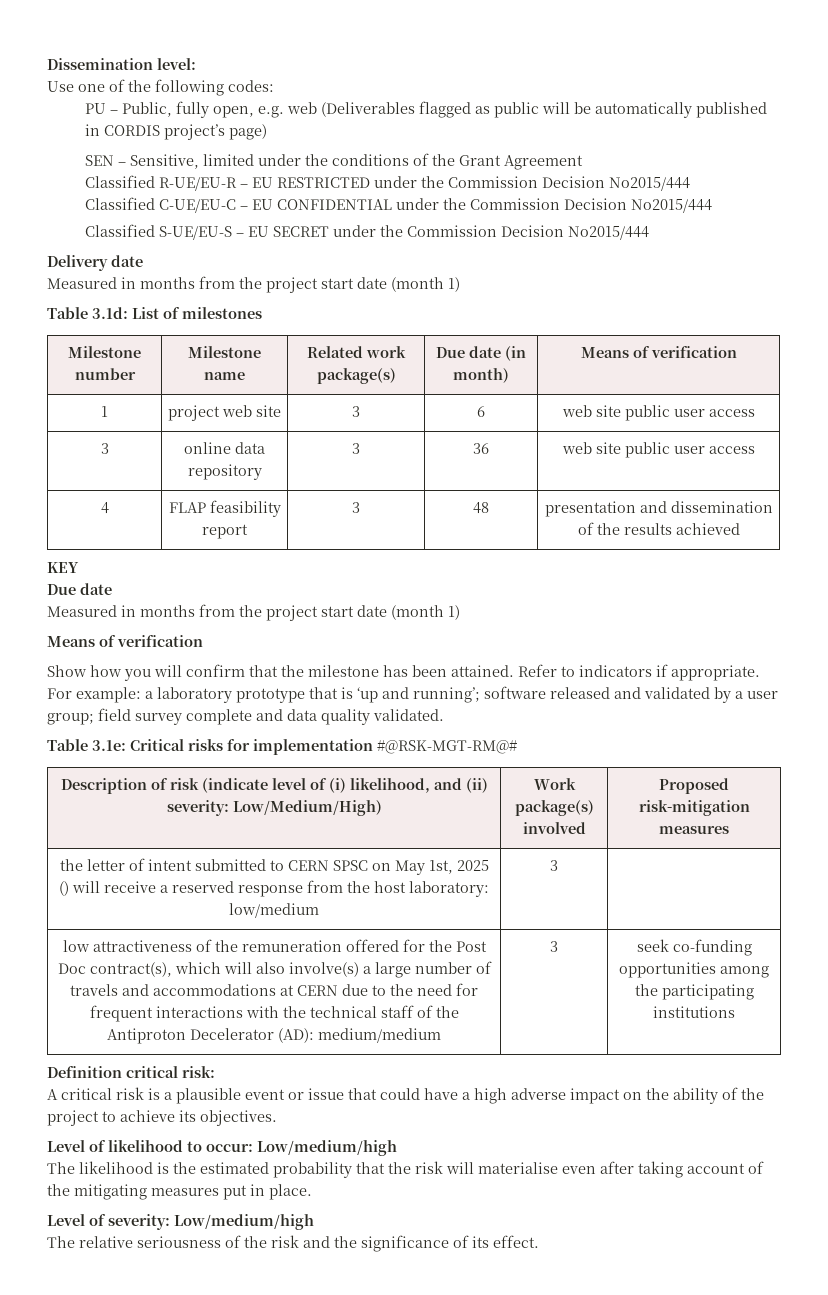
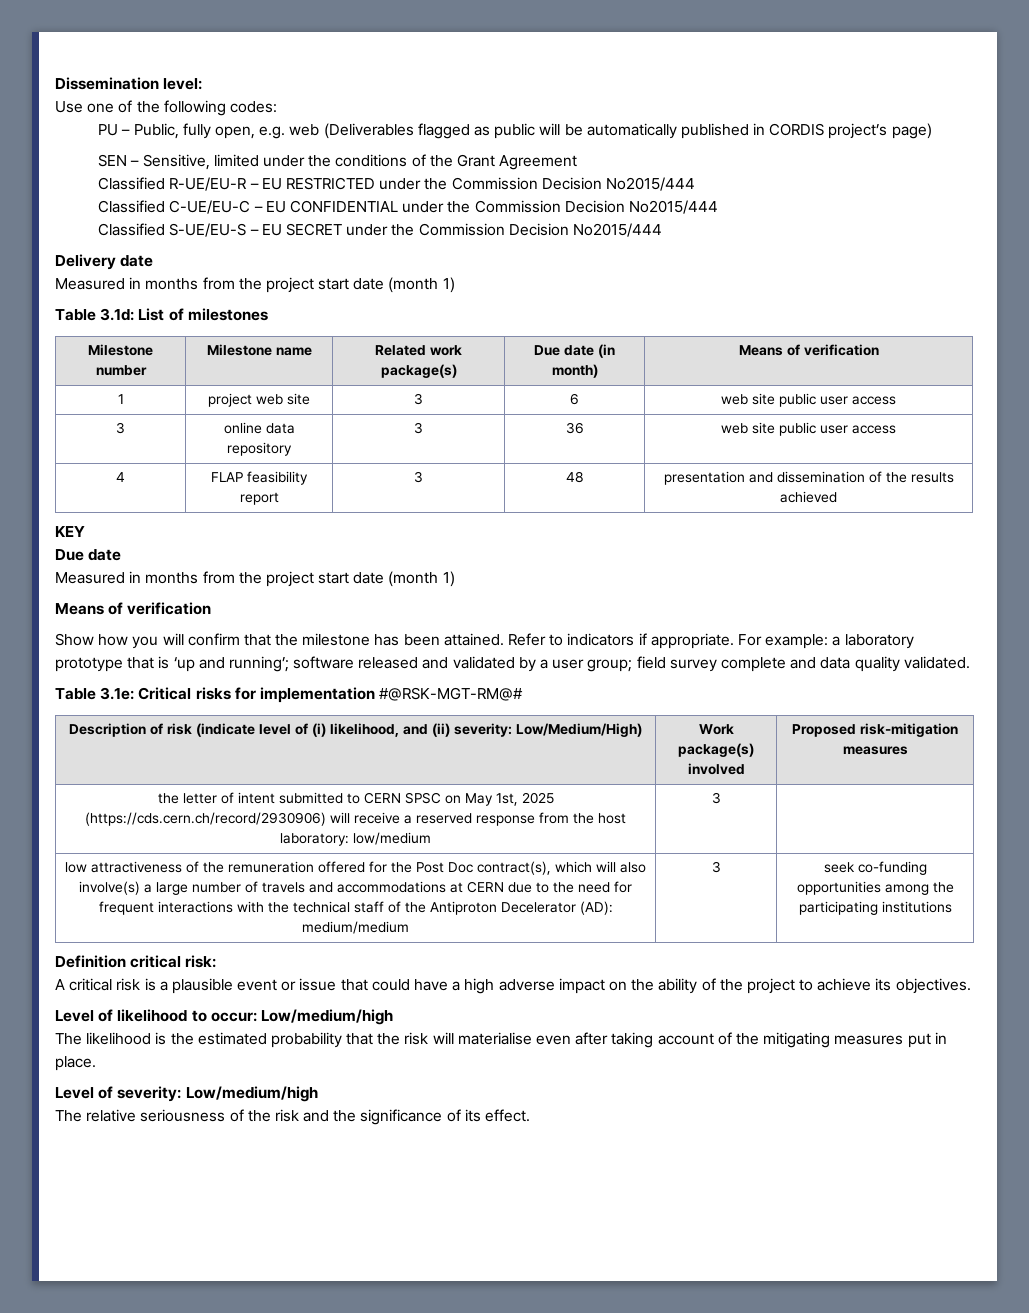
[59,881,69,896] () -> [85,812,326,826] (https://cds.cern.ch/record/2930906)

